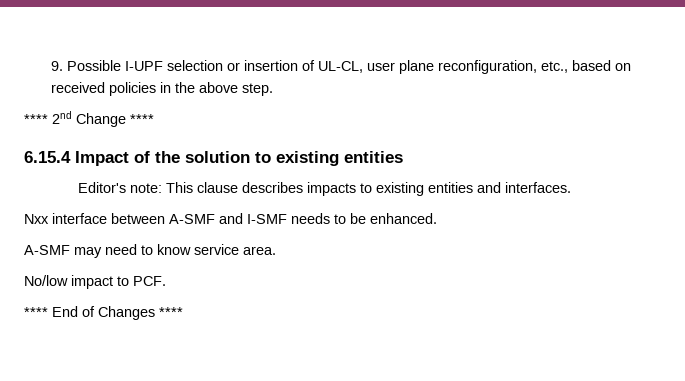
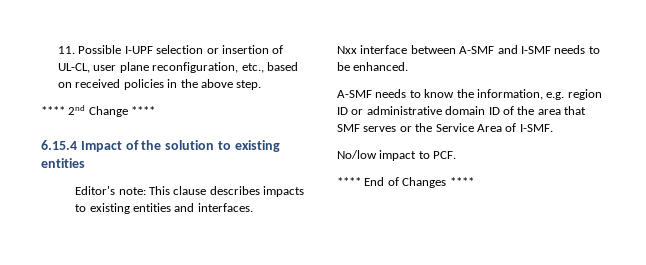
[51,61,64,71] 9. -> [58,46,76,54] 11.
[74,244,276,258] may need to know service area. -> [375,89,602,100] [337,106,586,115] [337,123,553,132] needs to know the information, e.g. region ID or administrative domain ID of the area that SMF serves or the Service Area of I-SMF.

